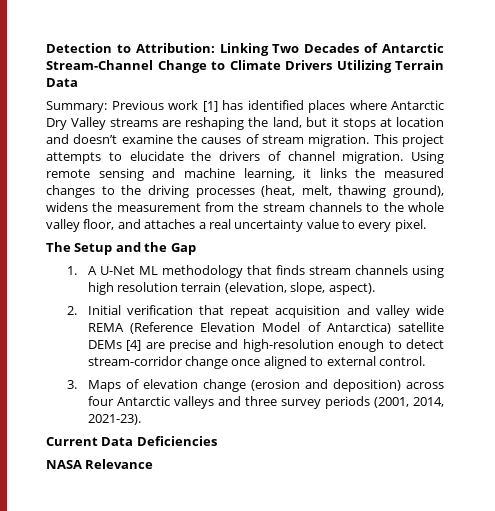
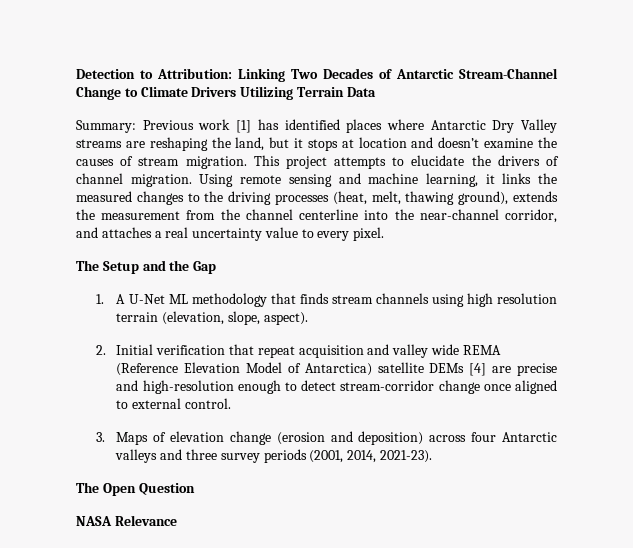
[46,202,88,212] widens -> [513,191,558,202] extends
[262,202,444,212] [46,219,115,232] stream channels to the whole valley floor, -> [245,209,557,223] channel centerline into the near-channel corridor,
[46,436,217,446] Current Data Deficiencies -> [76,482,195,496] The Open Question

